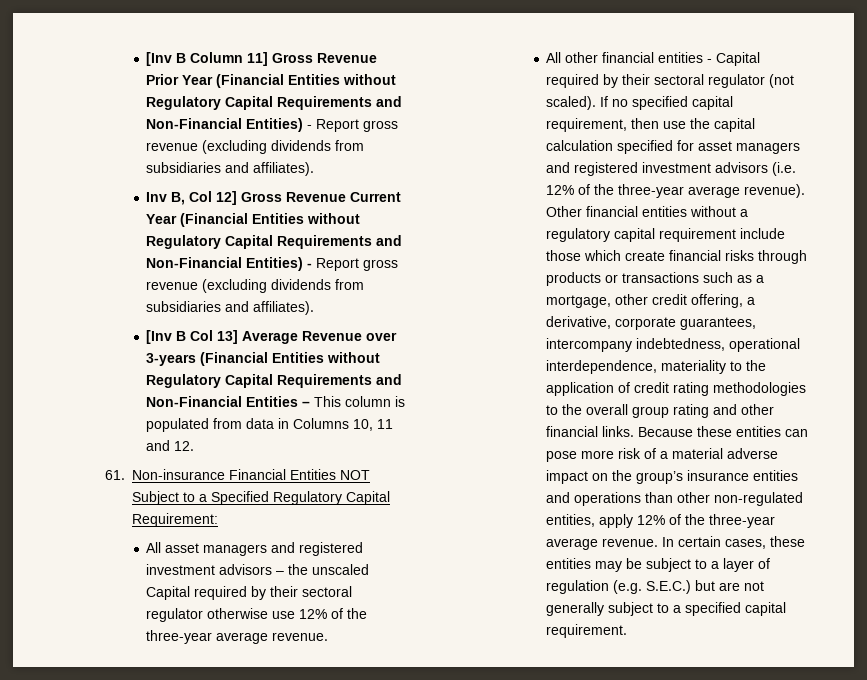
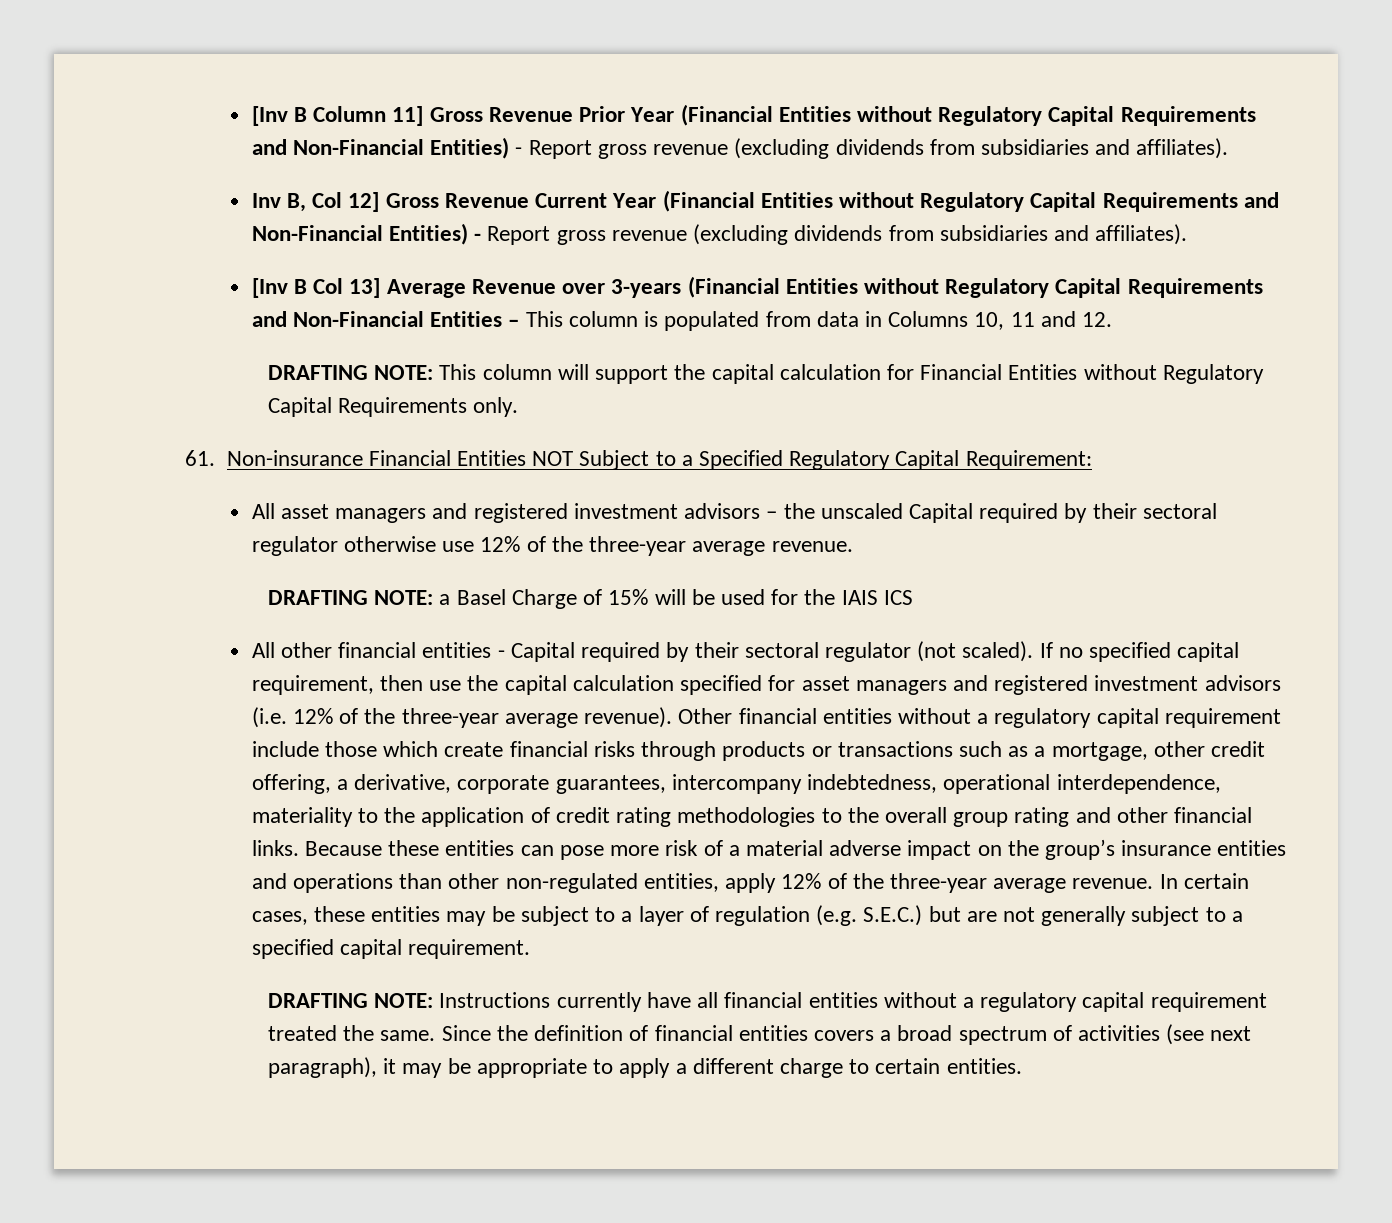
(195, 446) none -> [268,364,1264,384] [268,397,519,417] // DRAFTING NOTE: This column will support the capital calculation for Financial Entities without Regulatory Capital Requirements only.
(329, 636) none -> [268,589,913,609] // DRAFTING NOTE: a Basel Charge of 15% will be used for the IAIS ICS
(628, 631) none -> [268,992,1267,1012] [268,1024,1252,1045] [268,1057,1022,1078] // DRAFTING NOTE: Instructions currently have all financial entities without a regulatory capital requirement treated the same. Since the definition of financial entities covers a broad spectrum of activities (see next paragraph), it may be appropriate to apply a different charge to certain entities.

